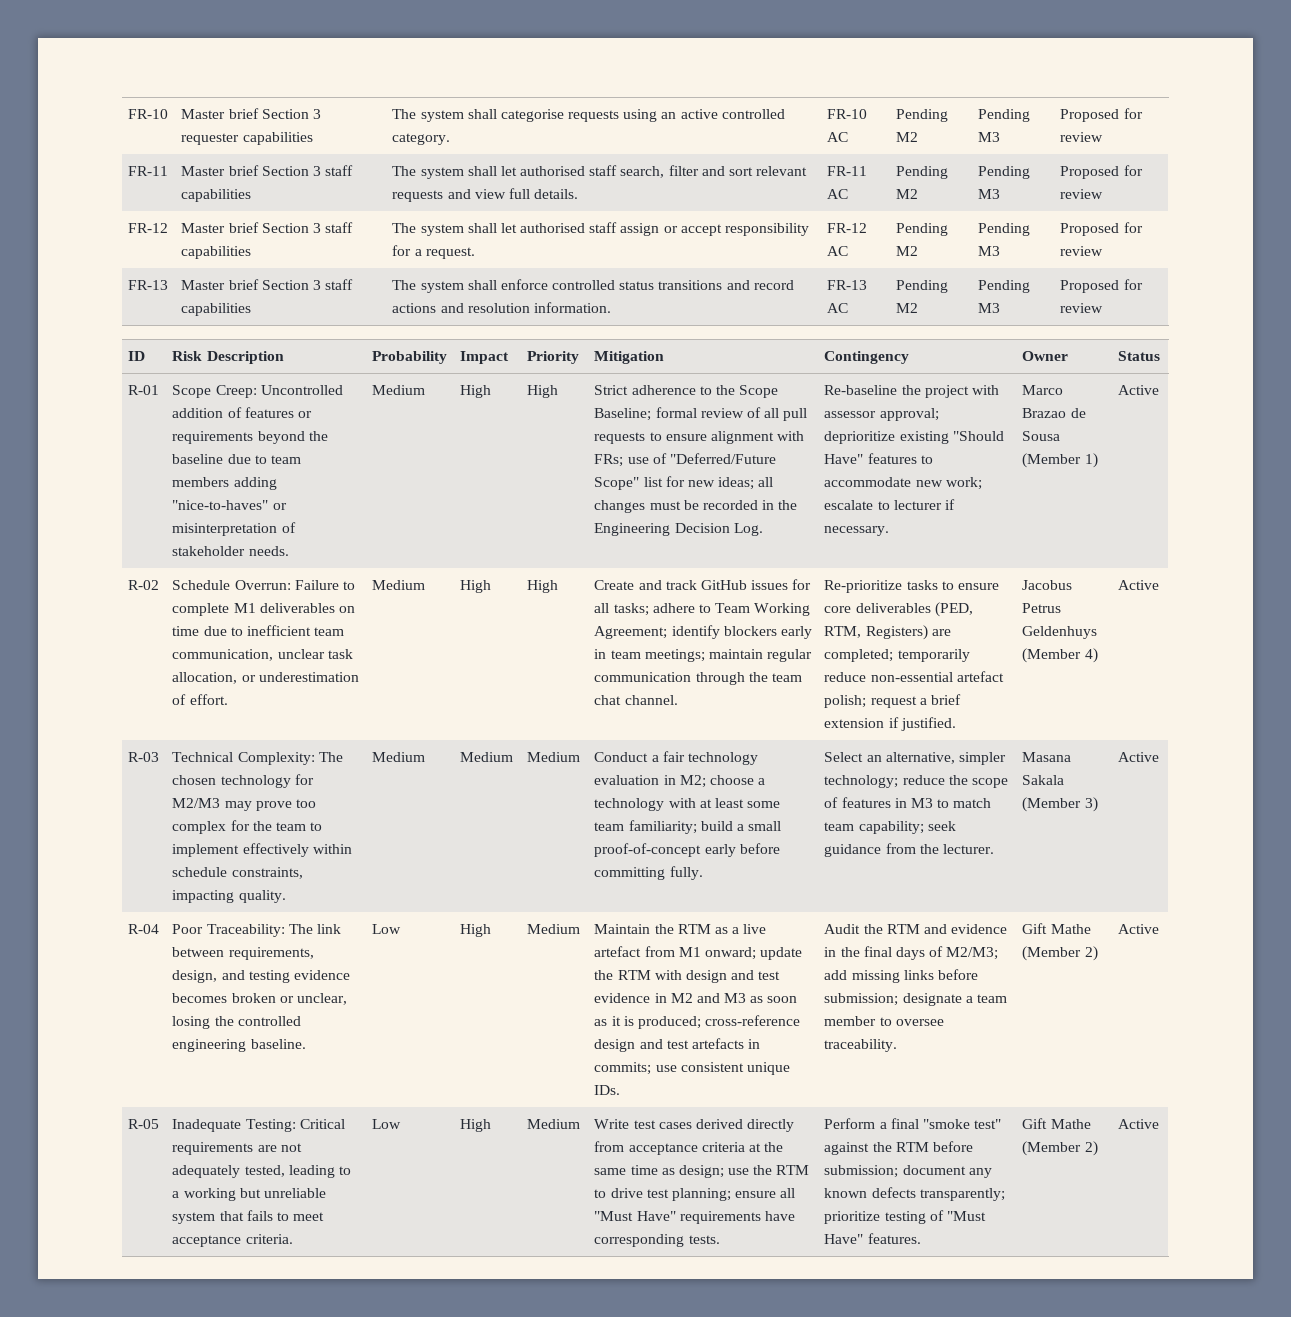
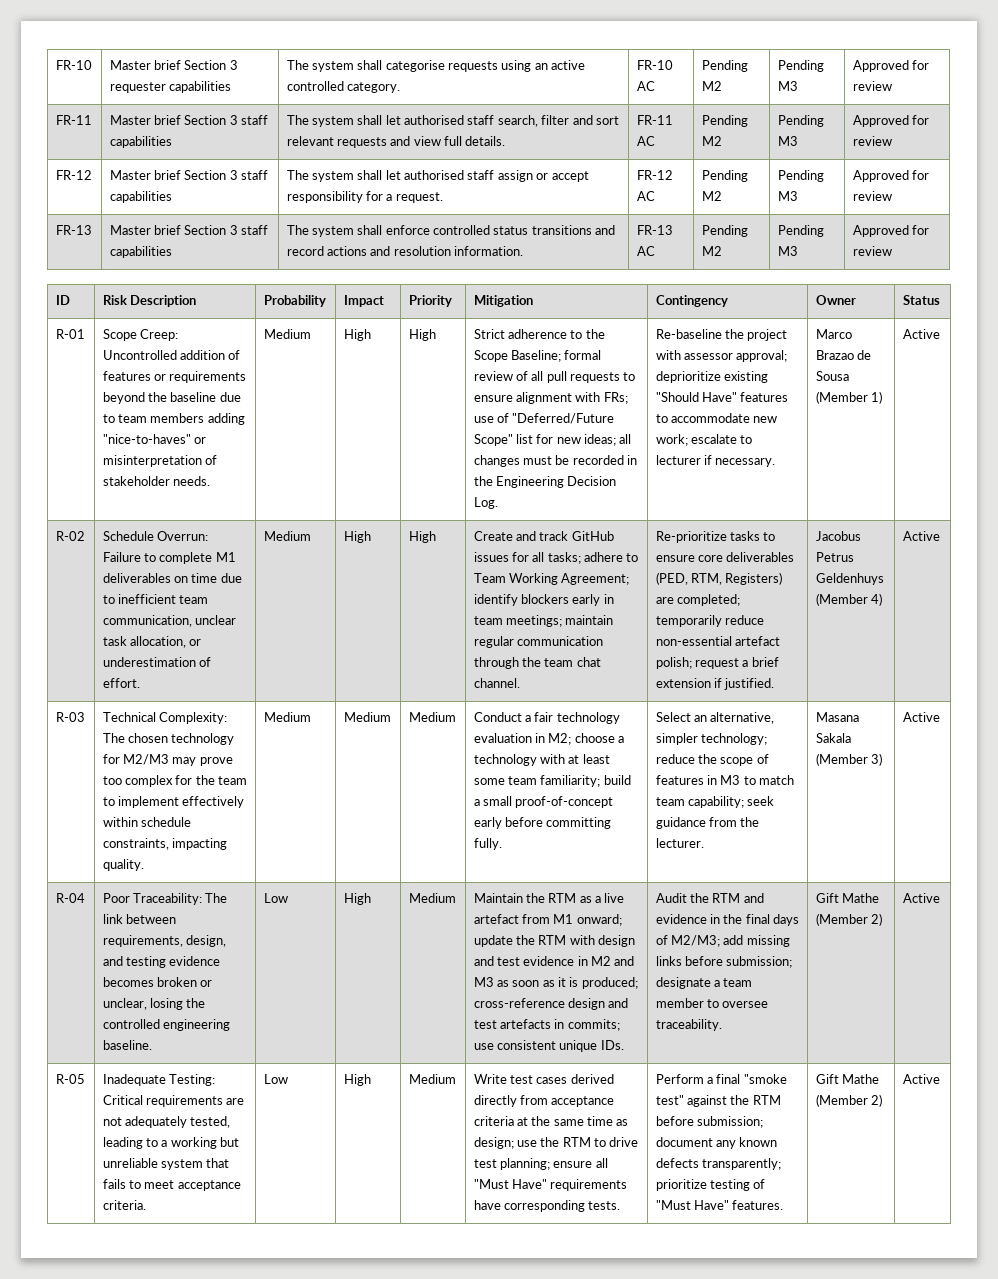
[1060,109,1120,122] Proposed -> [852,60,909,72] Approved
[1060,166,1120,179] Proposed -> [852,115,909,127] Approved
[1060,223,1120,236] Proposed -> [852,170,909,182] Approved
[1060,280,1120,293] Proposed -> [852,225,909,237] Approved

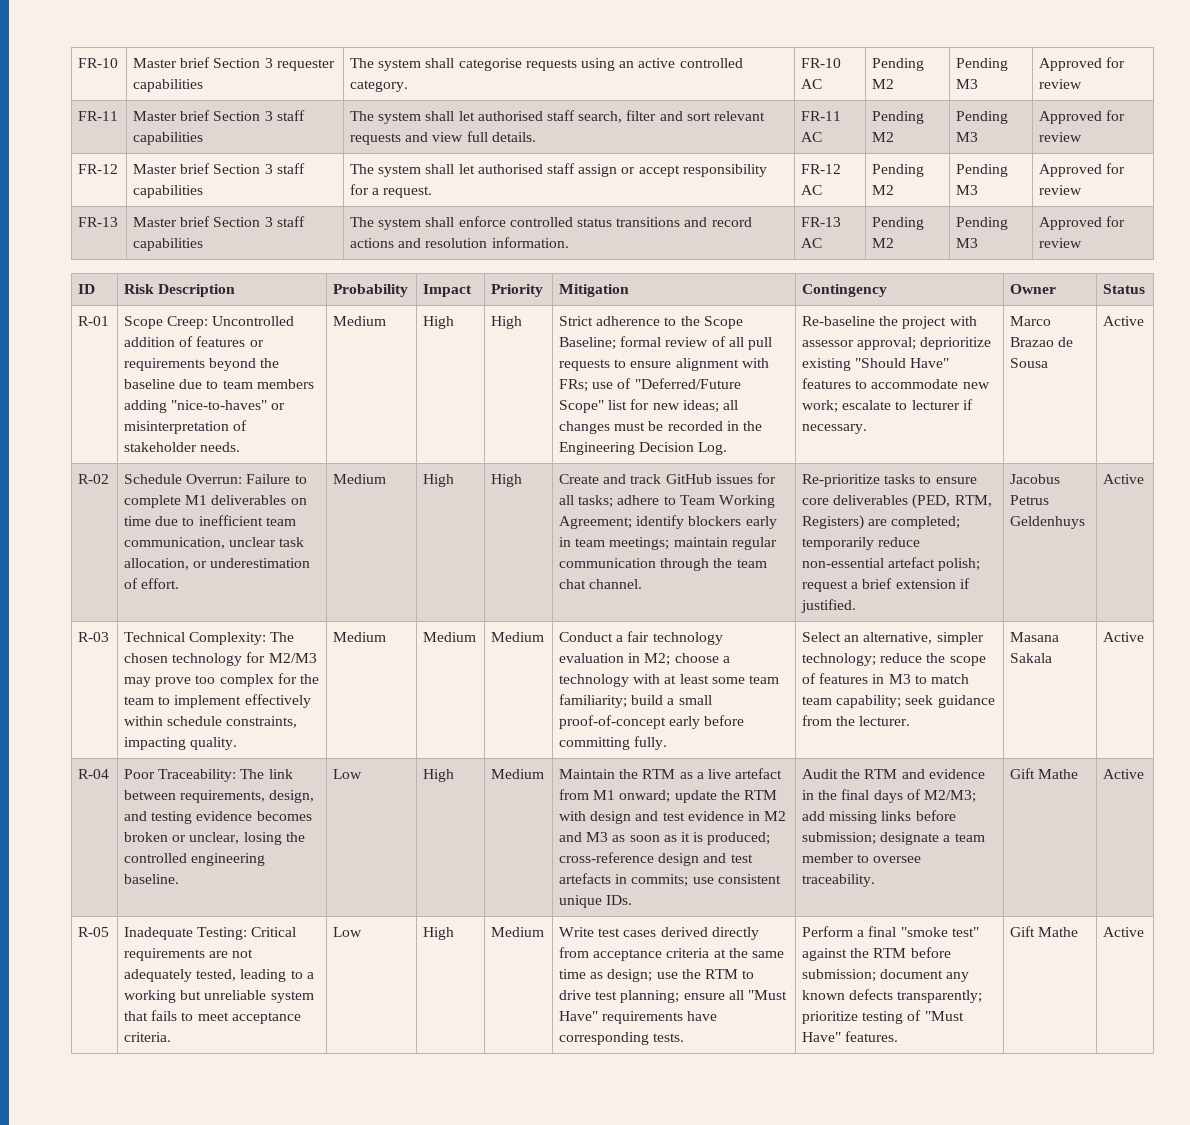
[815,391,882,404] (Member 1) -> (1049, 363) none
[815,593,882,606] (Member 4) -> (1086, 522) none
[815,753,882,766] (Member 3) -> (1053, 658) none
[815,913,882,926] (Member 2) -> (1079, 774) none
[815,1094,882,1107] (Member 2) -> (1079, 932) none

